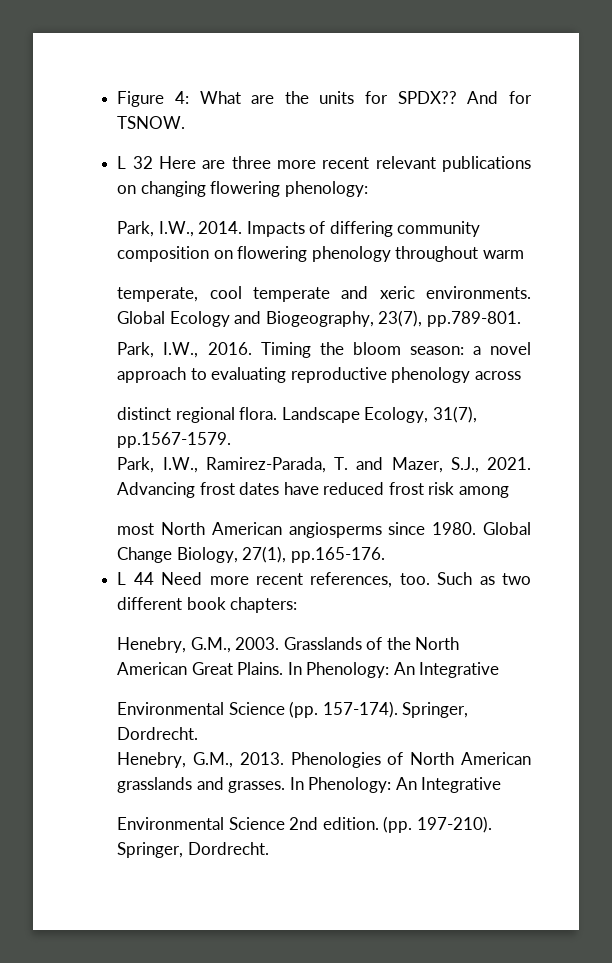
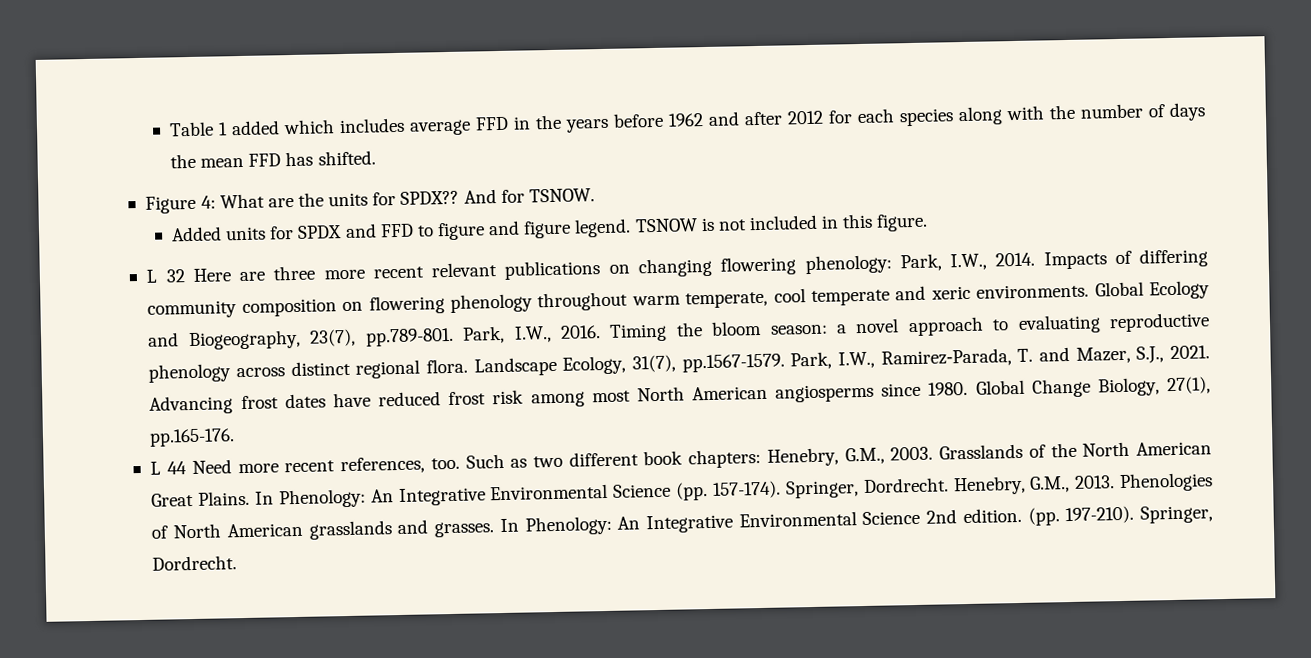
(117, 99) none -> [169,102,1207,137] [170,150,376,169] Table 1 added which includes average FFD in the years before 1962 and after 2012 for each species along with the number of days the mean FFD has shifted. //
(186, 122) none -> [171,213,929,242] // Added units for SPDX and FFD to figure and figure legend. TSNOW is not included in this figure.
(368, 189) // -> (892, 264) none
(524, 254) // -> (681, 300) none
(521, 319) // -> (454, 337) none
(521, 375) // -> (286, 372) none
(232, 440) // -> (785, 363) none
(509, 492) // -> (585, 399) none
(298, 605) // -> (762, 458) none
(500, 670) // -> (486, 497) none
(199, 733) // -> (949, 485) none
(502, 785) // -> (733, 524) none

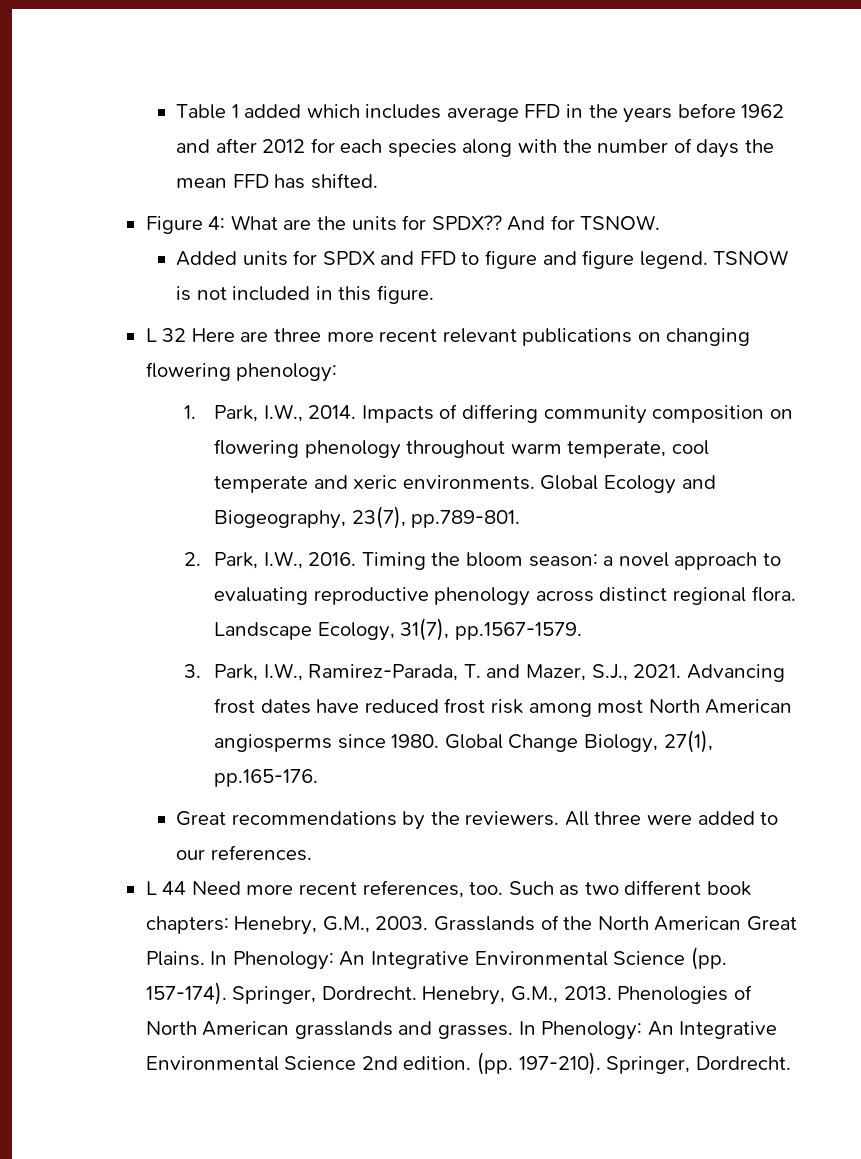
(892, 264) none -> [184,405,197,419] // 1.
(454, 337) none -> [184,552,202,566] // 2.
(785, 363) none -> [184,664,202,678] // 3.
(236, 437) none -> [176,811,779,830] [176,845,312,861] // Great recommendations by the reviewers. All three were added to our references.

